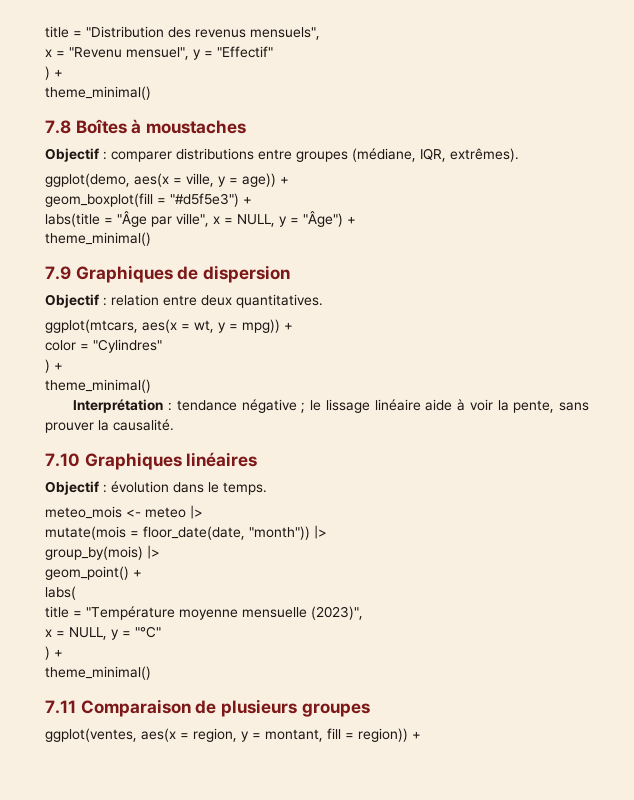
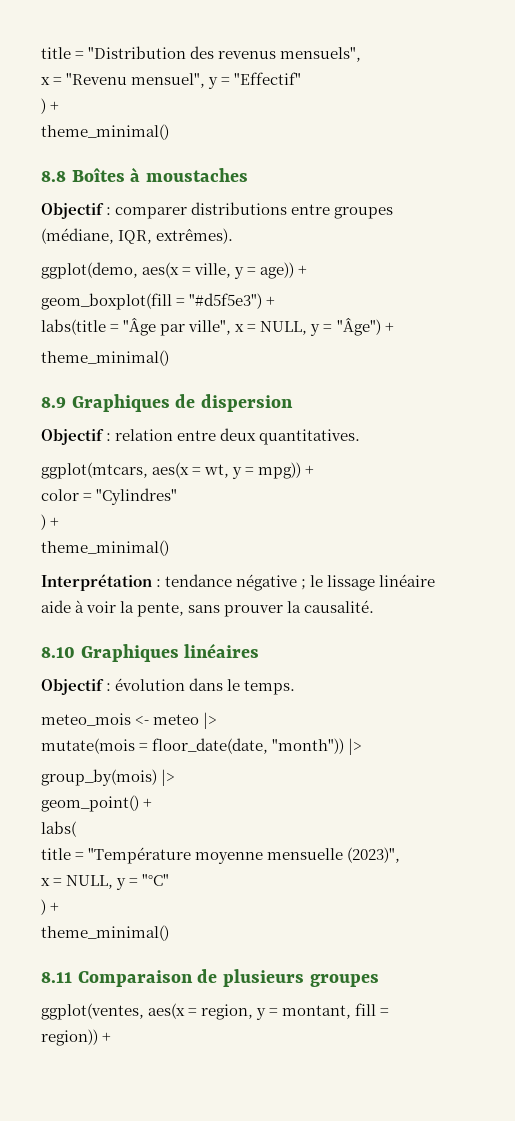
[45,120,71,134] 7.8 -> [41,171,66,182] 8.8
[45,266,71,280] 7.9 -> [41,397,66,408] 8.9
[45,453,80,467] 7.10 -> [41,647,75,658] 8.10
[45,700,76,714] 7.11 -> [41,972,72,983] 8.11

